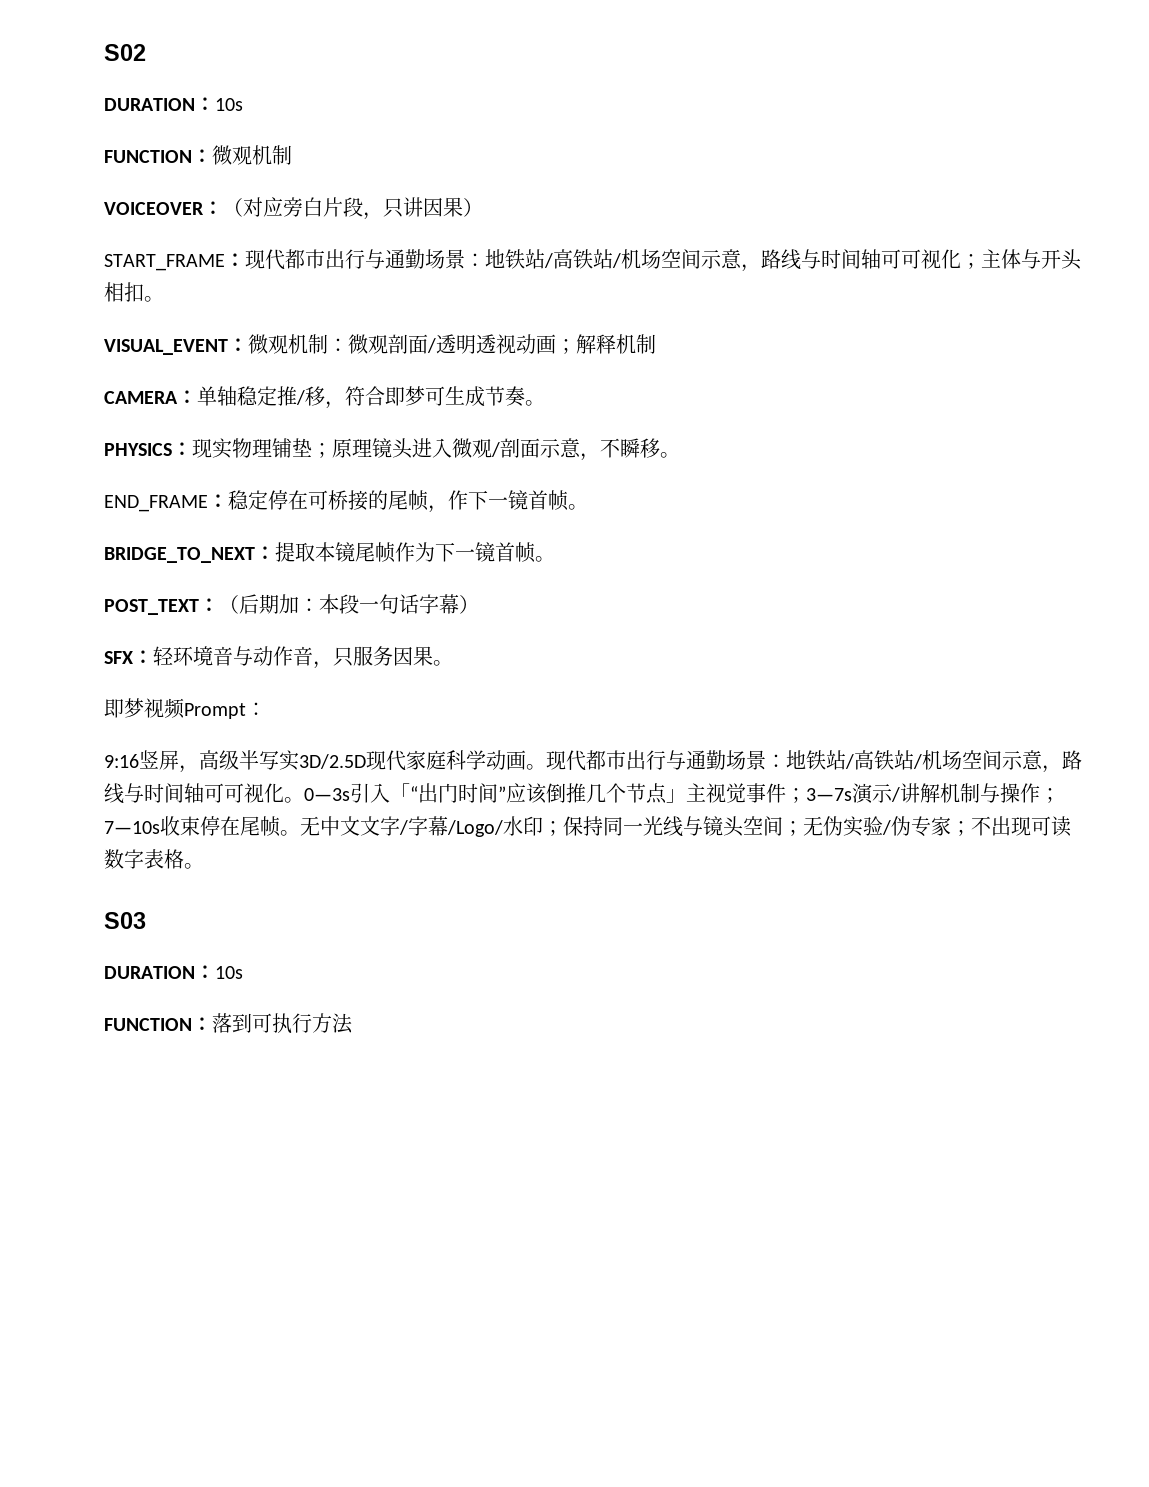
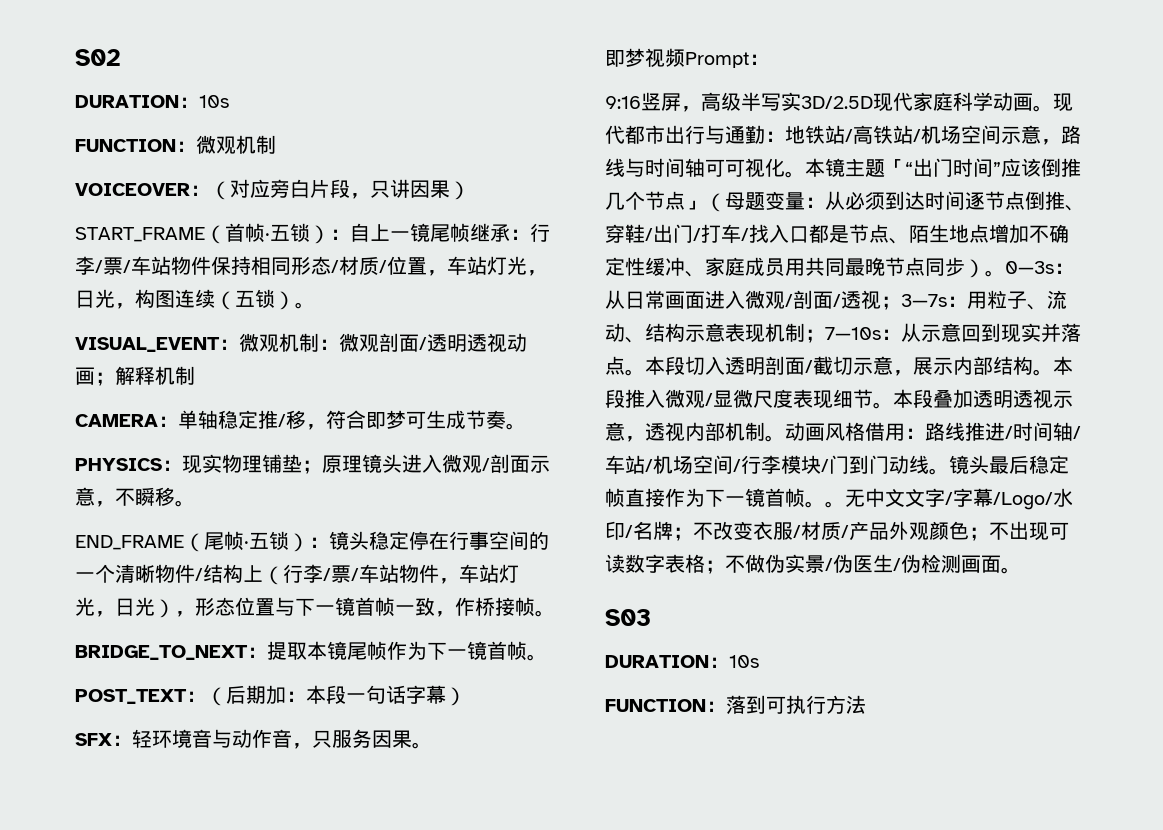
[225,249,1082,272] [104,282,144,302] ：现代都市出行与通勤场景：地铁站/高铁站/机场空间示意，路线与时间轴可可视化；主体与开头相扣 -> [205,223,550,244] [75,256,547,276] [75,289,295,310] （首帧·五锁）：自上一镜尾帧继承：行李/票/车站物件保持相同形态/材质/位置，车站灯光，日光，构图连续（五锁）
[208,490,548,513] ：稳定停在可桥接的尾帧，作下一镜首 -> [184,531,549,552] [75,564,519,585] [75,597,515,618] （尾帧·五锁）：镜头稳定停在行事空间的一个清晰物件/结构上（行李/票/车站物件，车站灯光，日光），形态位置与下一镜首帧一致，作桥接
[726,750,766,770] 场景 -> (765, 134) none
[304,783,390,803] 0—3s引入 -> [805,158,885,177] 本镜主题
[686,783,1060,804] [104,816,281,837] 主视觉事件；3—7s演示/讲解机制与操作；7—10s收束停在尾帧 -> [705,191,1085,212] [605,224,1069,244] [605,257,1074,278] [605,290,1067,310] [605,323,1081,343] [605,356,1073,376] [605,389,1073,409] [605,422,1081,442] [605,455,1069,475] [605,488,825,508] （母题变量：从必须到达时间逐节点倒推、穿鞋/出门/打车/找入口都是节点、陌生地点增加不确定性缓冲、家庭成员用共同最晚节点同步）。0—3s：从日常画面进入微观/剖面/透视；3—7s：用粒子、流动、结构示意表现机制；7—10s：从示意回到现实并落点。本段切入透明剖面/截切示意，展示内部结构。本段推入微观/显微尺度表现细节。本段叠加透明透视示意，透视内部机制。动画风格借用：路线推进/时间轴/车站/机场空间/行李模块/门到门动线。镜头最后稳定帧直接作为下一镜首帧。
[543,816,951,837] ；保持同一光线与镜头空间；无伪实验/伪专家 -> [625,521,969,541] /名牌；不改变衣服/材质/产品外观颜色
(184, 859) none -> [705,554,1001,574] ；不做伪实景/伪医生/伪检测画面

